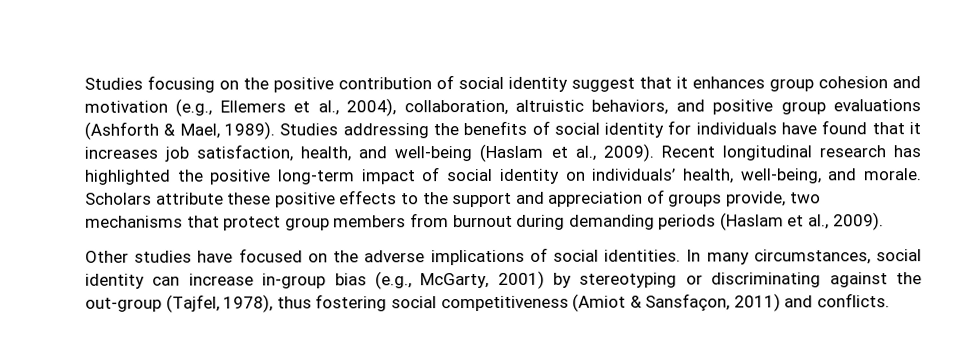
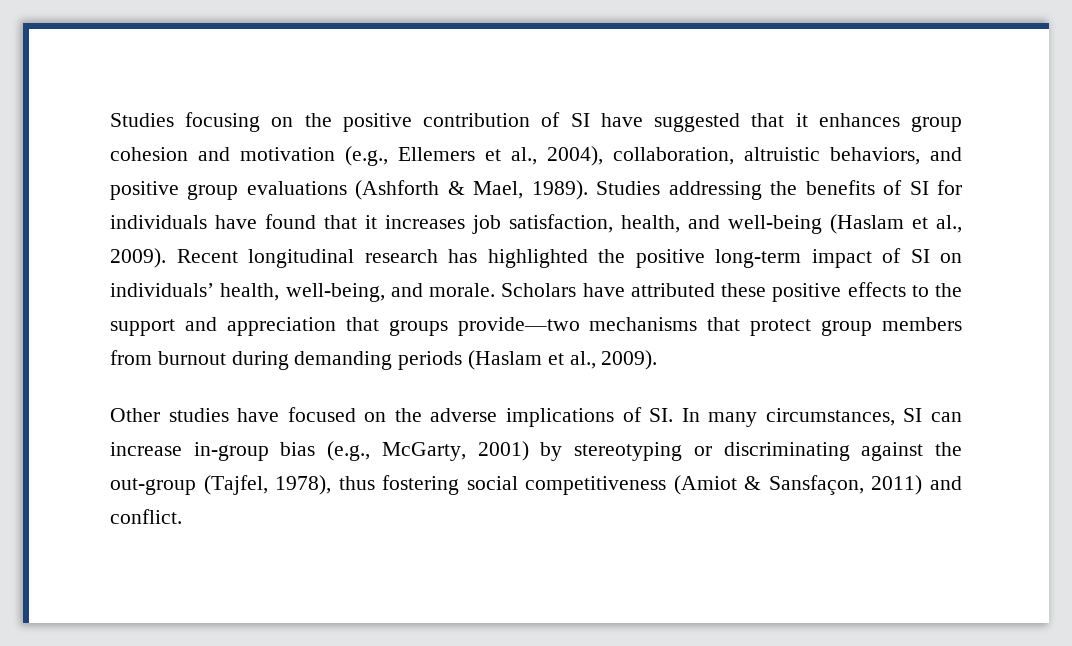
[458,76,635,92] social identity suggest -> [570,113,741,132] SI have suggested
[553,122,665,138] social identity -> [909,181,929,195] SI
[446,168,560,184] social identity -> [910,249,930,263] SI
[155,192,224,205] attribute -> [582,283,715,297] have attributed
[646,189,821,207] of groups provide, two -> [345,317,580,336] that groups provide—two
[552,249,682,262] social identities. -> [649,408,674,422] SI.
[875,249,922,262] [85,273,145,289] social identity -> [903,408,923,422] SI
[817,293,891,308] conflicts. -> [110,509,182,524] conflict.

